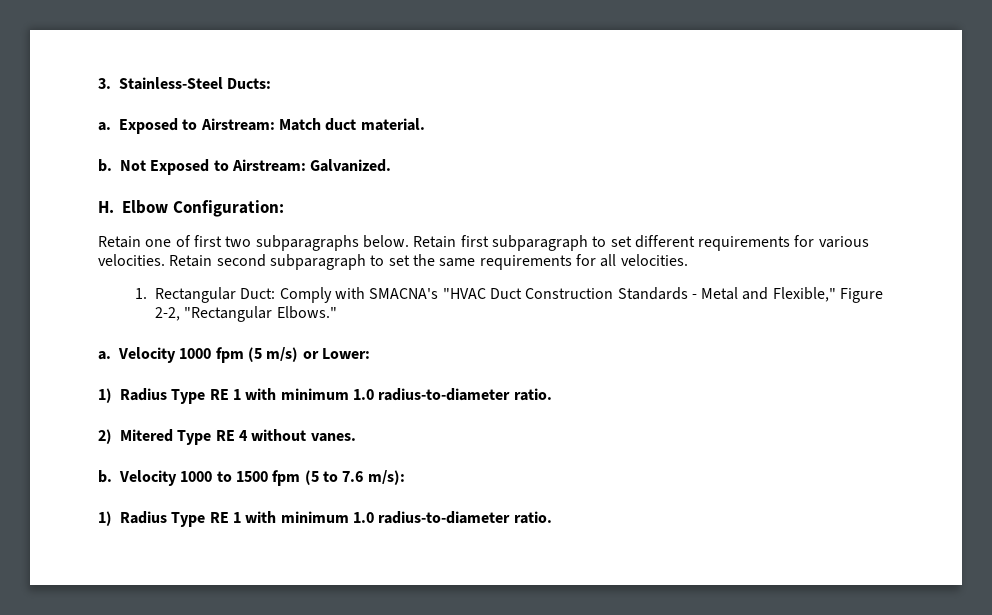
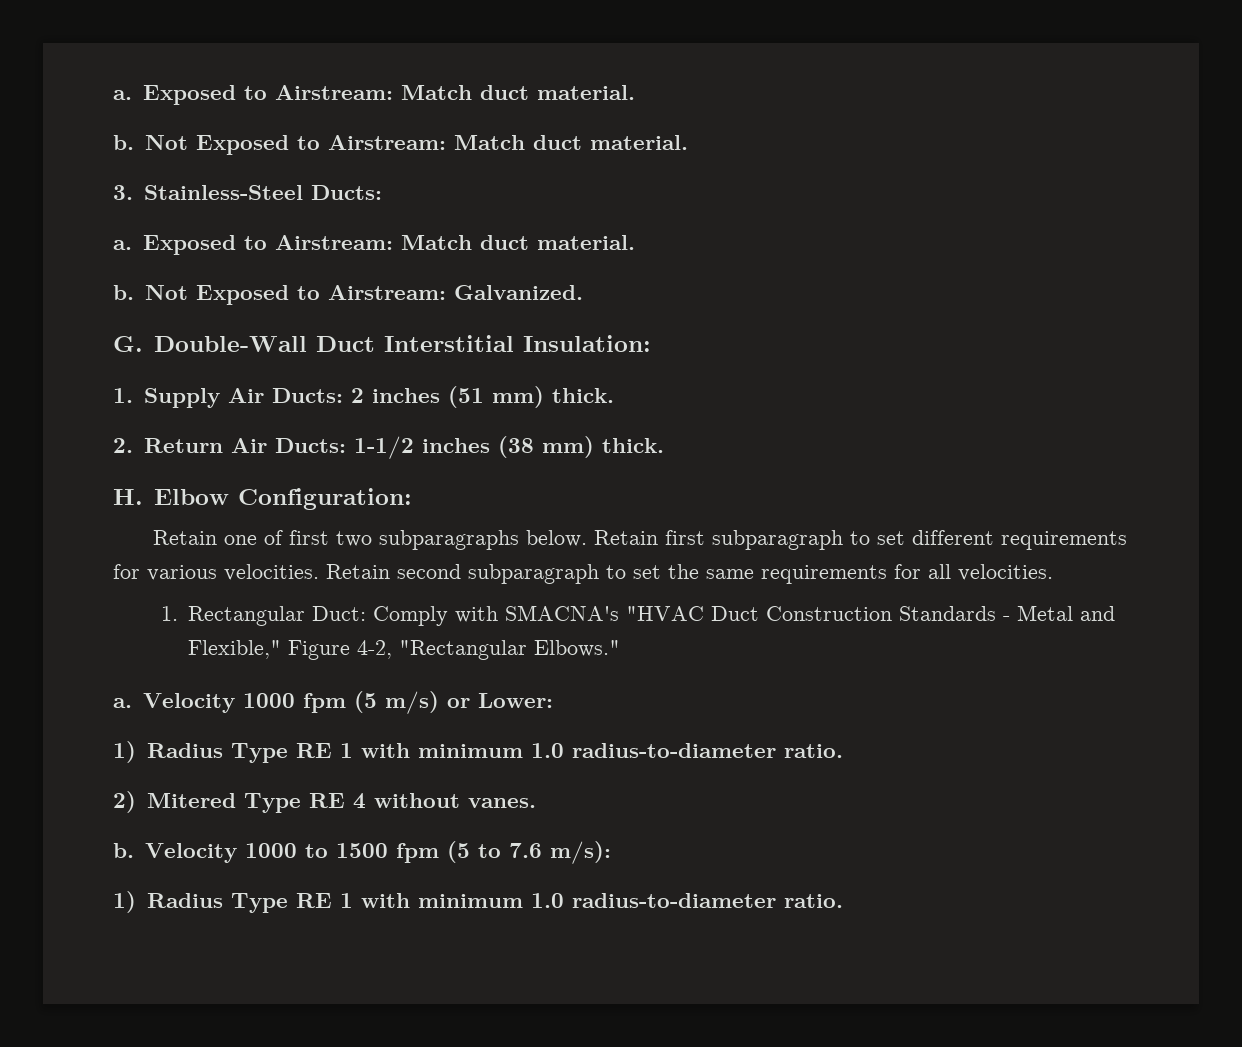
(98, 83) none -> [113,85,635,105] [113,135,688,155] a. Exposed to Airstream: Match duct material. // b. Not Exposed to Airstream: Match duct material. //
(392, 165) none -> [113,335,651,352] [113,386,614,408] [113,436,664,459] // G. Double-Wall Duct Interstitial Insulation: // 1. Supply Air Ducts: 2 inches (51 mm) thick. // 2. Return Air Ducts: 1-1/2 inches (38 mm) thick.
[154,307,180,321] 2-2, -> [357,640,393,659] 4-2,

